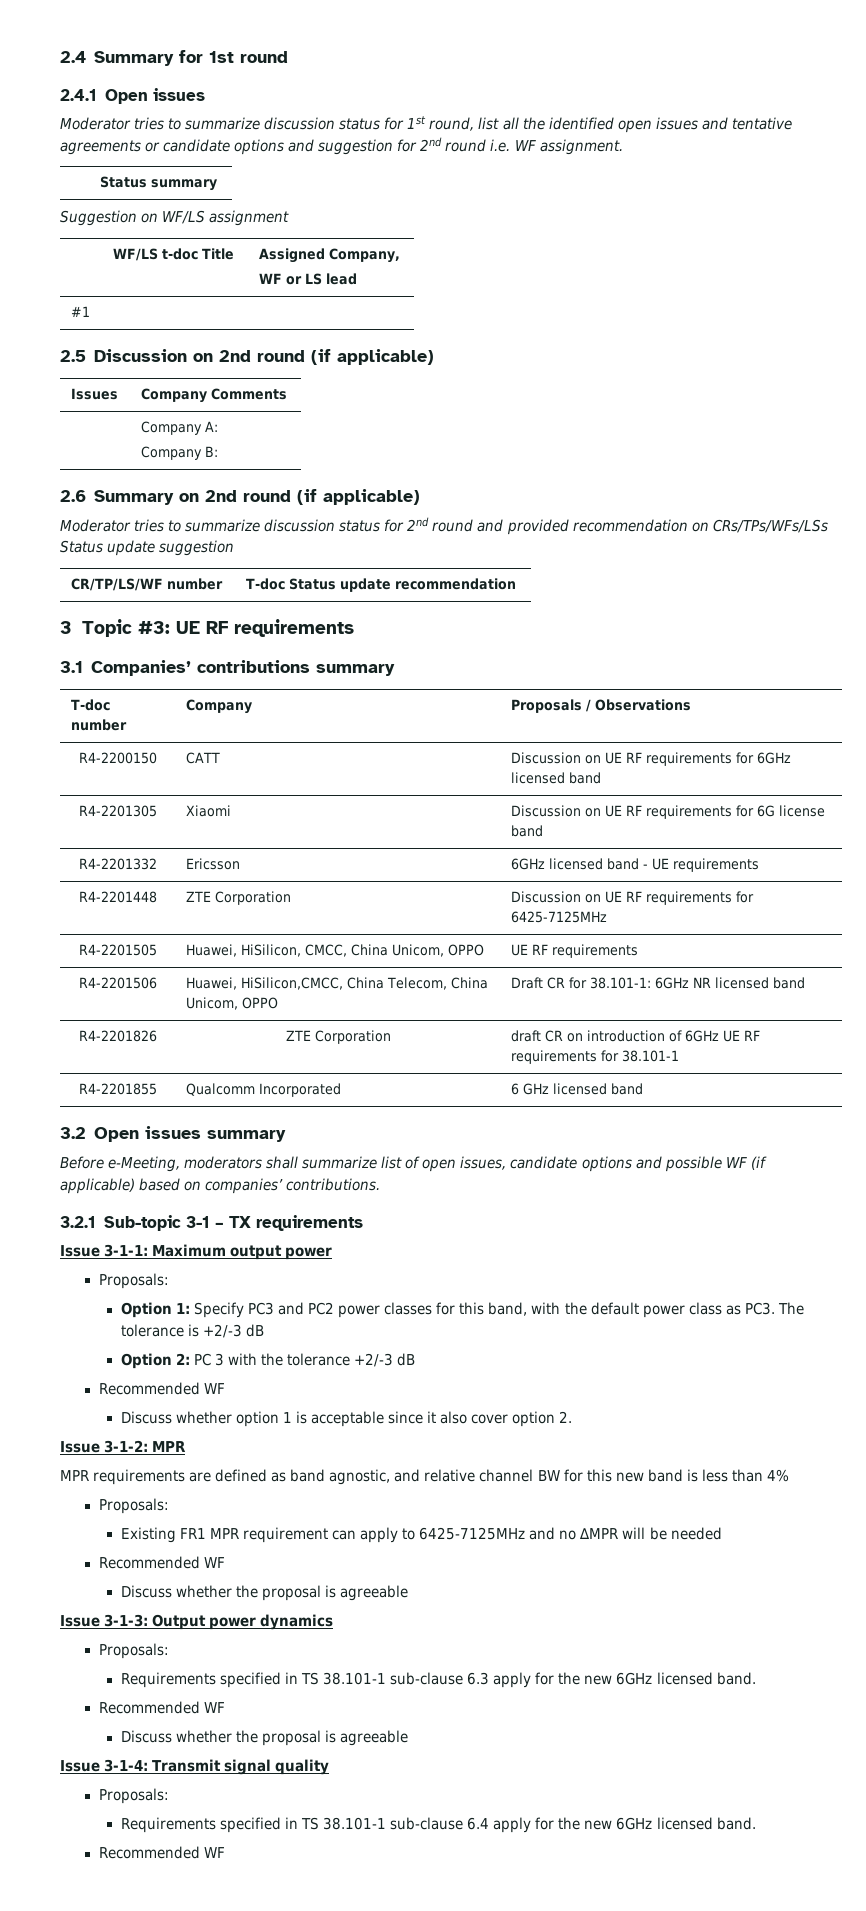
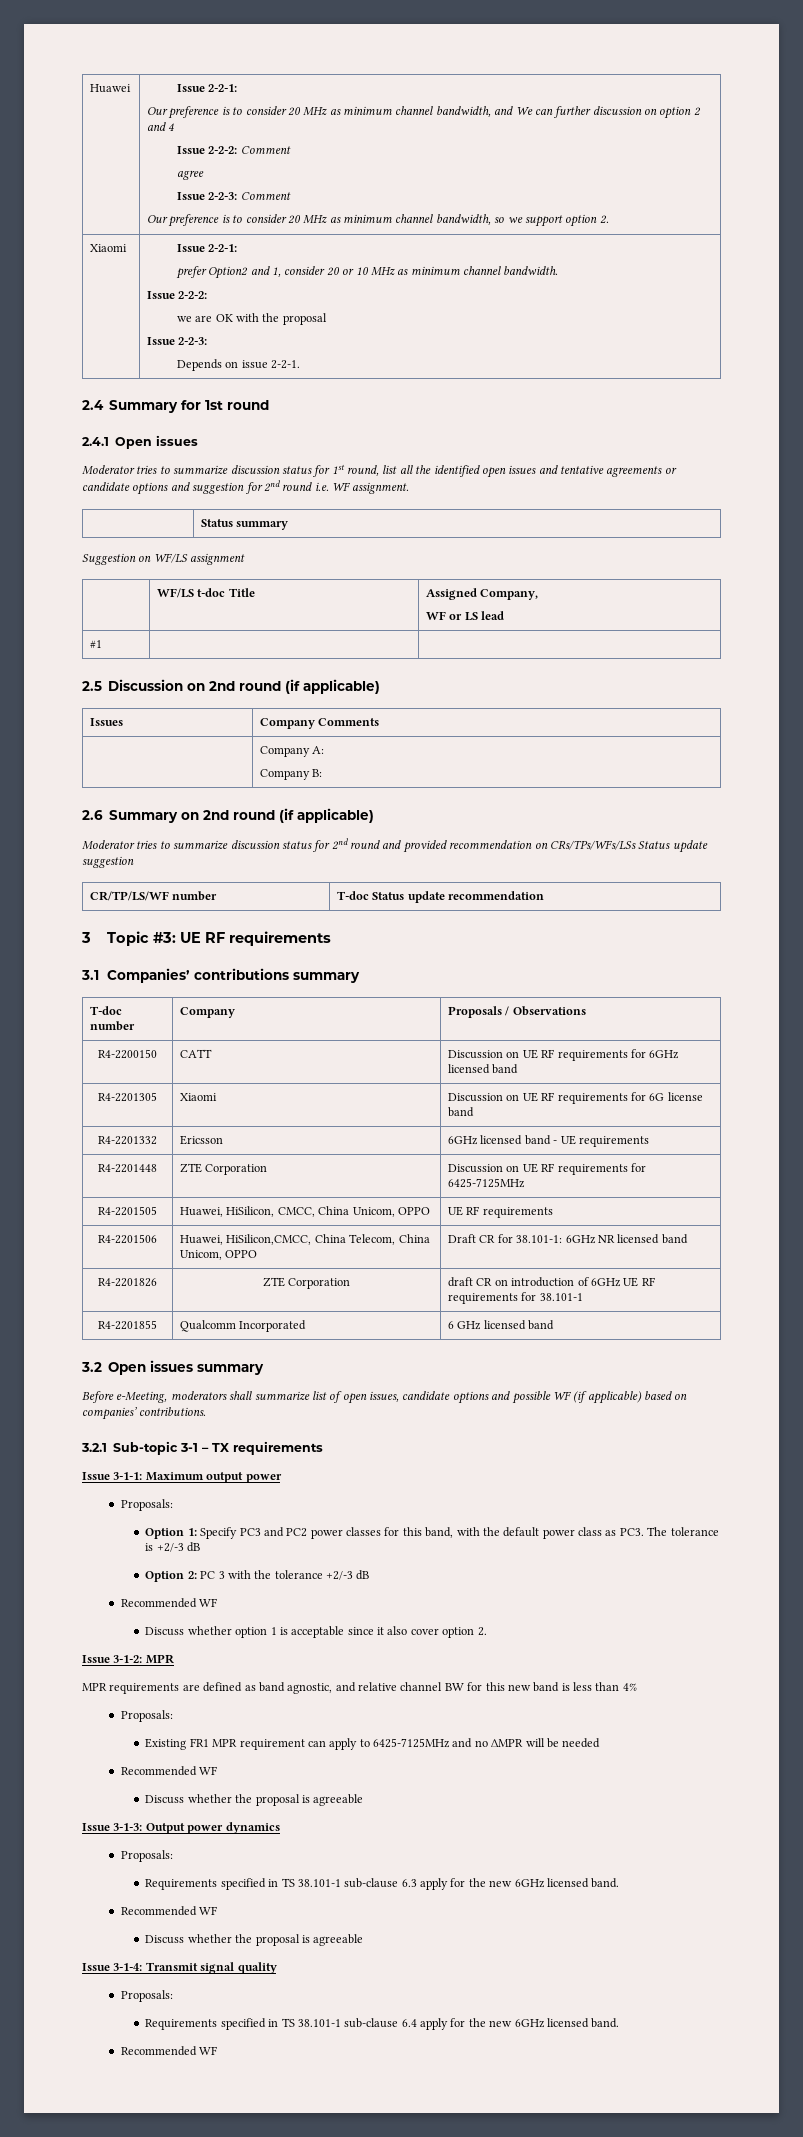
(60, 57) none -> [90,84,132,93] [176,84,238,92] [147,106,701,119] [147,122,175,131] [176,146,291,154] [176,170,204,180] [176,192,291,200] [147,214,609,227] [90,244,128,252] [176,244,238,252] [175,266,559,279] [147,291,208,299] [176,313,327,325] [147,337,208,345] [176,359,301,371] Huawei | Issue 2-2-1: // Our preference is to consider 20 MHz as minimum channel bandwidth, and We can further discussion on option 2 and 4 // Issue 2-2-2: Comment // agree // Issue 2-2-3: Comment // Our preference is to consider 20 MHz as minimum channel bandwidth, so we support option 2. // Xiaomi | Issue 2-2-1: // prefer Option2 and 1, consider 20 or 10 MHz as minimum channel bandwidth. // Issue 2-2-2: // we are OK with the proposal // Issue 2-2-3: // Depends on issue 2-2-1. //

